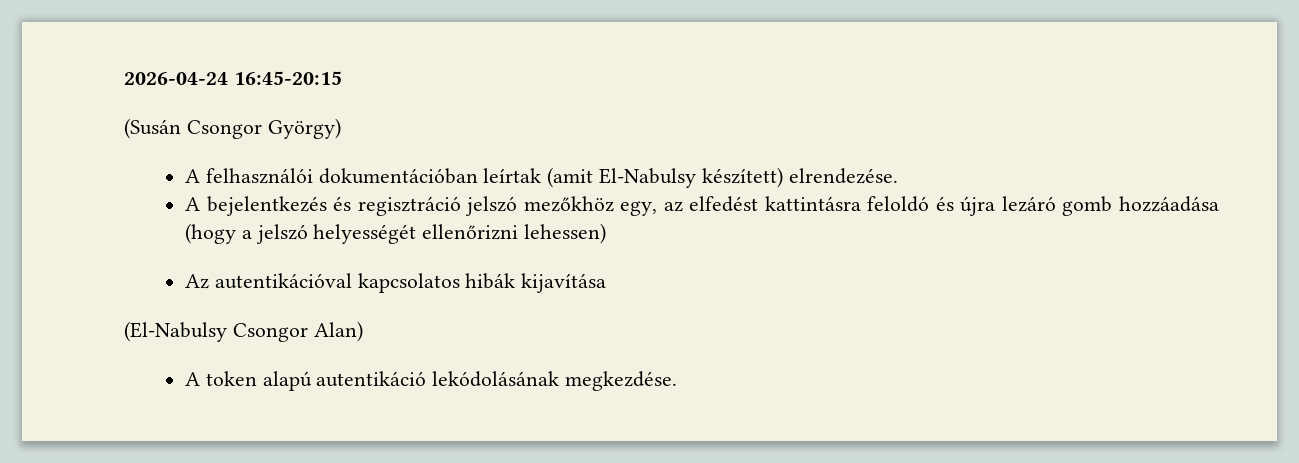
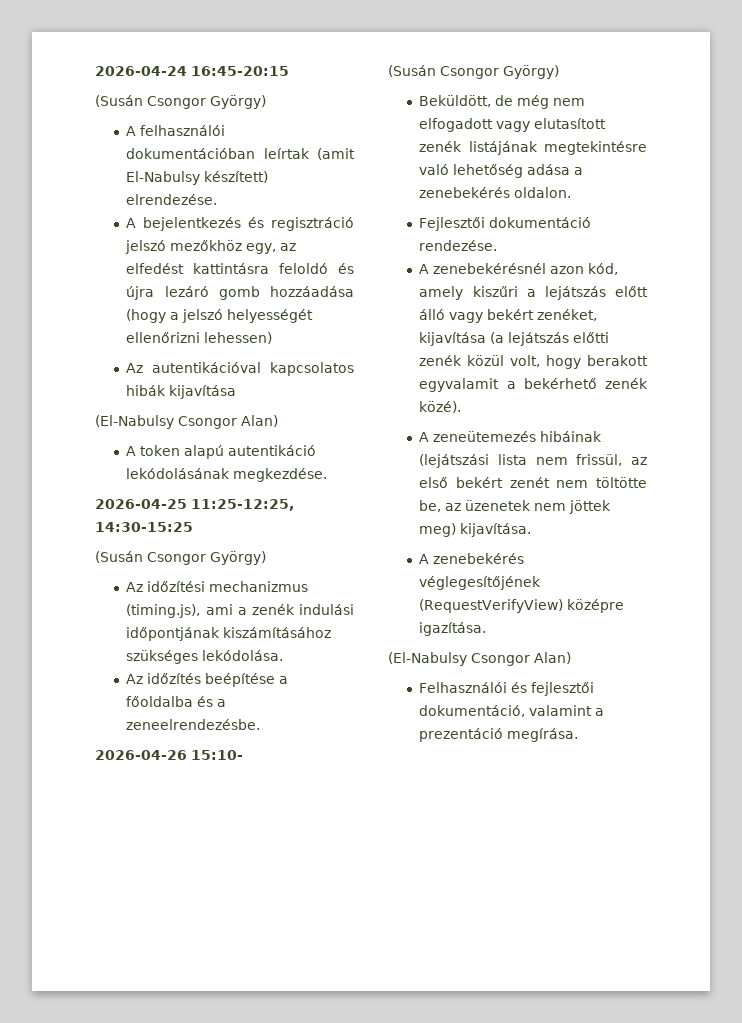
(678, 381) none -> [95,499,294,511] [95,522,193,532] [95,551,266,565] [126,581,309,592] [126,604,354,618] [126,627,332,641] [126,650,284,664] [126,673,289,687] [126,696,227,707] [126,719,261,730] [95,750,243,760] [388,65,559,79] [419,95,586,109] [419,118,607,132] [419,141,647,155] [419,164,584,178] [419,187,572,198] [419,217,592,231] [419,240,498,251] [419,263,619,275] [419,286,648,300] [419,309,598,323] [419,332,610,346] [419,355,648,369] [419,378,648,392] [419,401,462,413] [419,431,603,442] [419,454,647,468] [419,477,647,488] [419,500,612,514] [419,523,532,537] [419,553,525,564] [419,576,542,590] [419,599,625,613] [419,622,487,636] [388,652,571,666] [419,682,595,696] [419,705,605,717] [419,728,579,742] // 2026-04-25 11:25-12:25, 14:30-15:25 // (Susán Csongor György) // Az időzítési mechanizmus (timing.js), ami a zenék indulási időpontjának kiszámításához szükséges lekódolása. // Az időzítés beépítése a főoldalba és a zeneelrendezésbe. // 2026-04-26 15:10- // (Susán Csongor György) // Beküldött, de még nem elfogadott vagy elutasított zenék listájának megtekintésre való lehetőség adása a zenebekérés oldalon. // Fejlesztői dokumentáció rendezése. // A zenebekérésnél azon kód, amely kiszűri a lejátszás előtt álló vagy bekért zenéket, kijavítása (a lejátszás előtti zenék közül volt, hogy berakott egyvalamit a bekérhető zenék közé). // A zeneütemezés hibáinak (lejátszási lista nem frissül, az első bekért zenét nem töltötte be, az üzenetek nem jöttek meg) kijavítása. // A zenebekérés véglegesítőjének (RequestVerifyView) középre igazítása. // (El-Nabulsy Csongor Alan) // Felhasználói és fejlesztői dokumentáció, valamint a prezentáció megírása.

